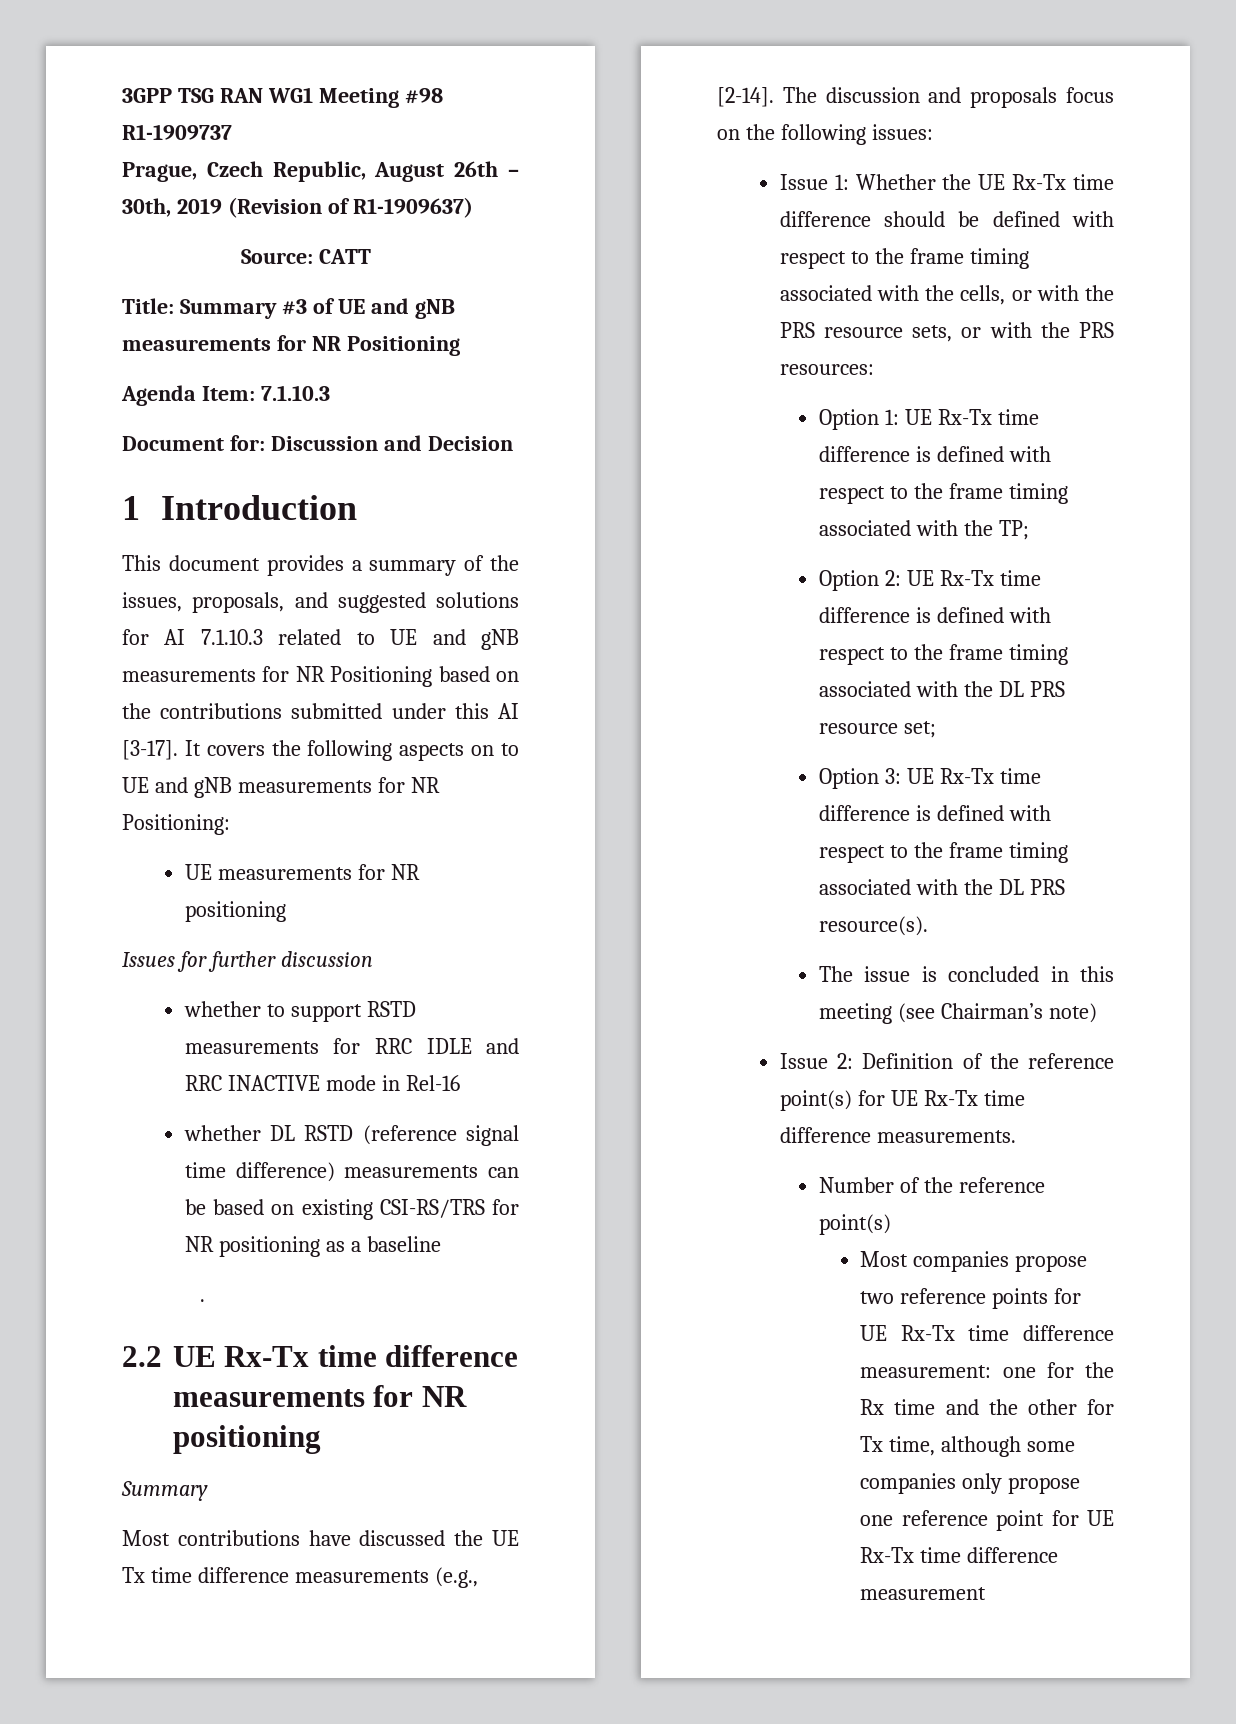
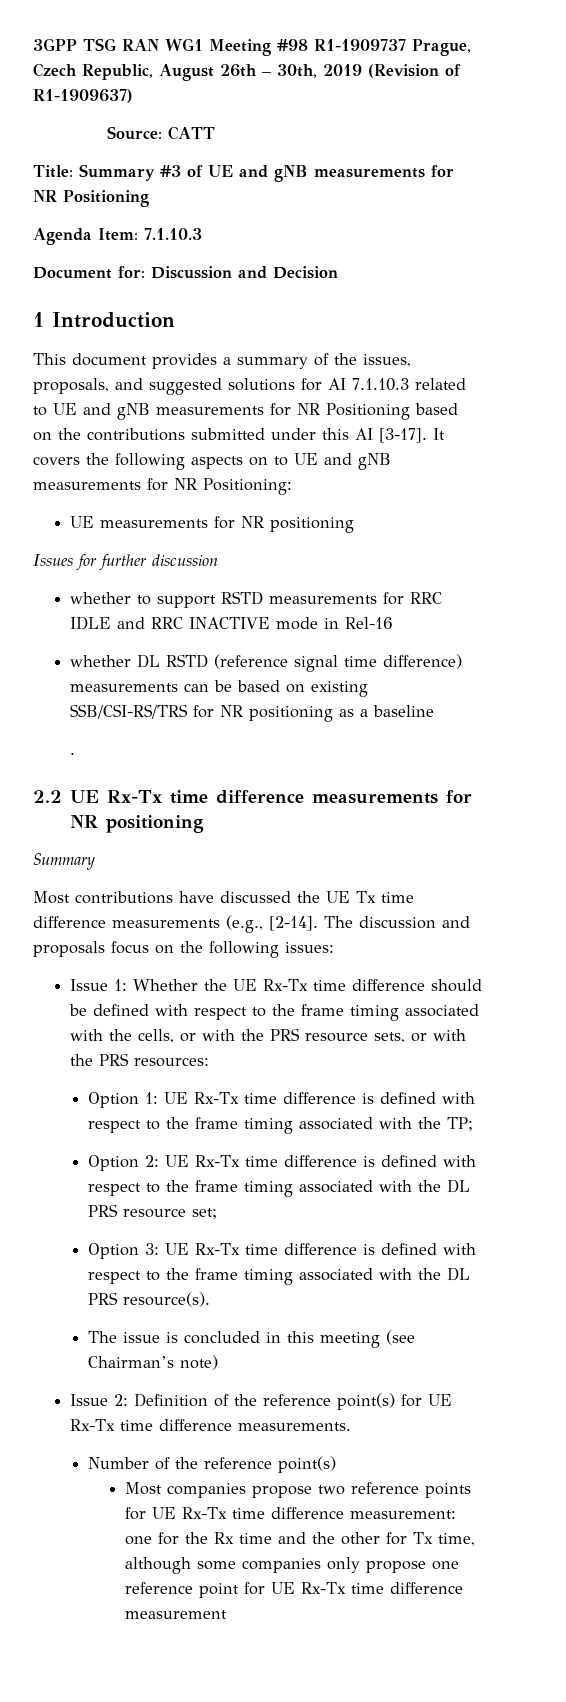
(232, 132) // -> (406, 45) none
[379,1199,485,1218] CSI-RS/TRS -> [69,704,188,719] SSB/CSI-RS/TRS

